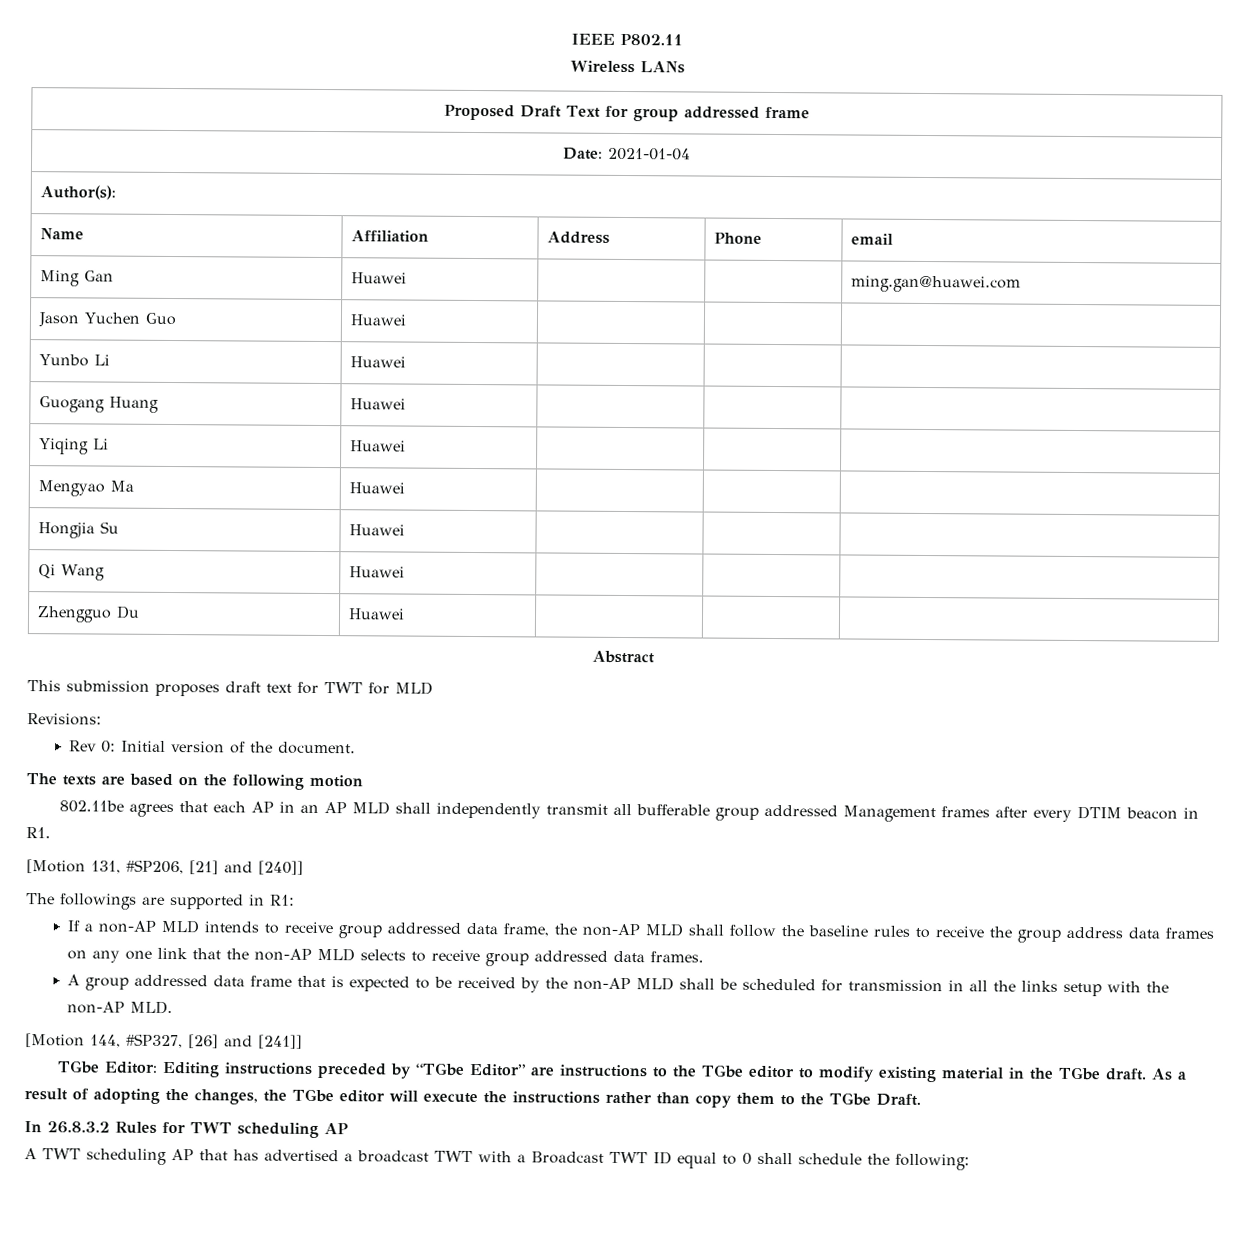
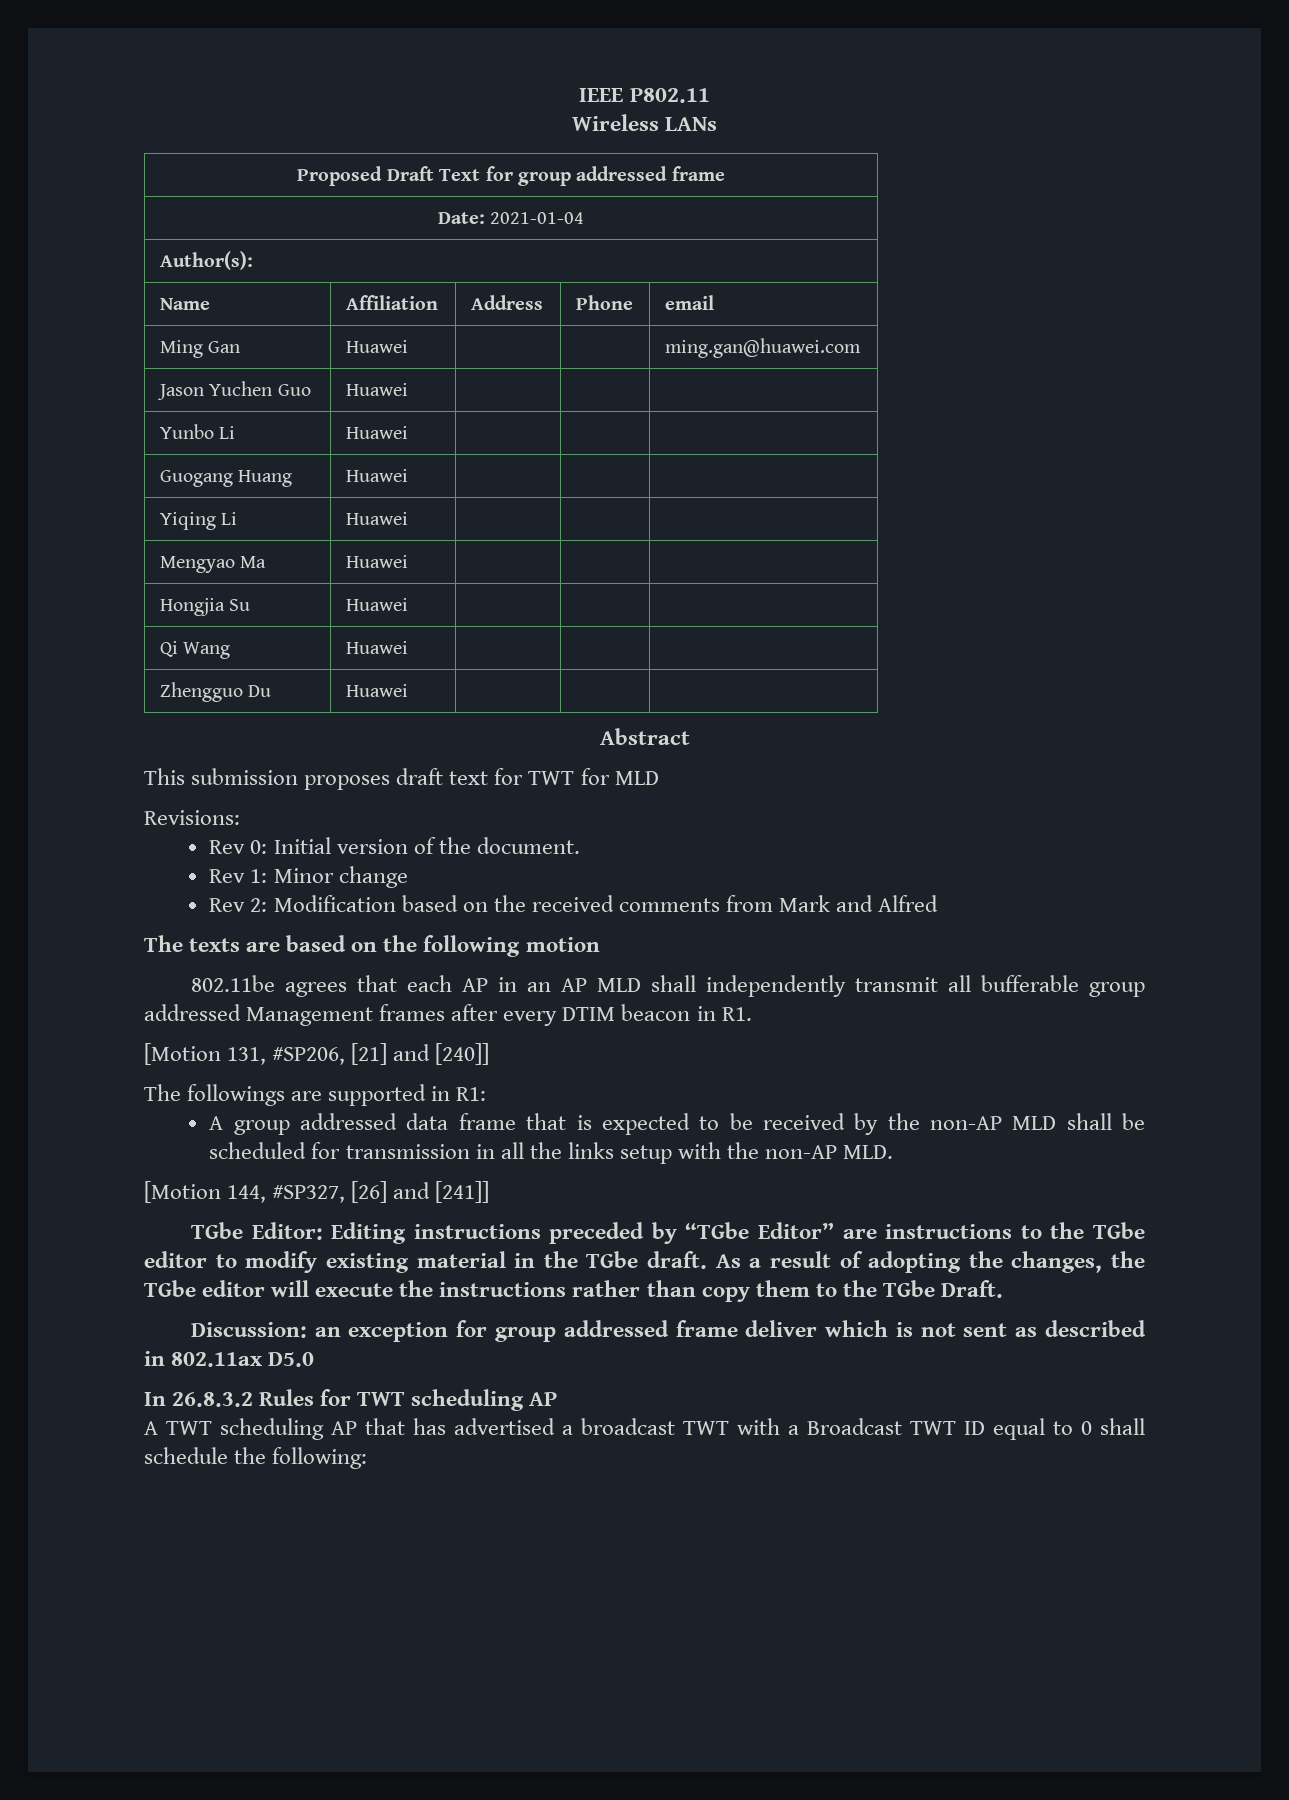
(357, 748) none -> [209,866,408,888] [209,895,939,912] // Rev 1: Minor change // Rev 2: Modification based on the received comments from Mark and Alfred
[67,919,1215,943] [67,947,705,967] // If a non-AP MLD intends to receive group addressed data frame, the non-AP MLD shall follow the baseline rules to receive the group address data frames on any one link that the non-AP MLD selects to receive group addressed data frames. -> (487, 1094) none
(921, 1099) none -> [190,1320,1147,1342] [144,1351,315,1367] // Discussion: an exception for group addressed frame deliver which is not sent as described in 802.11ax D5.0

